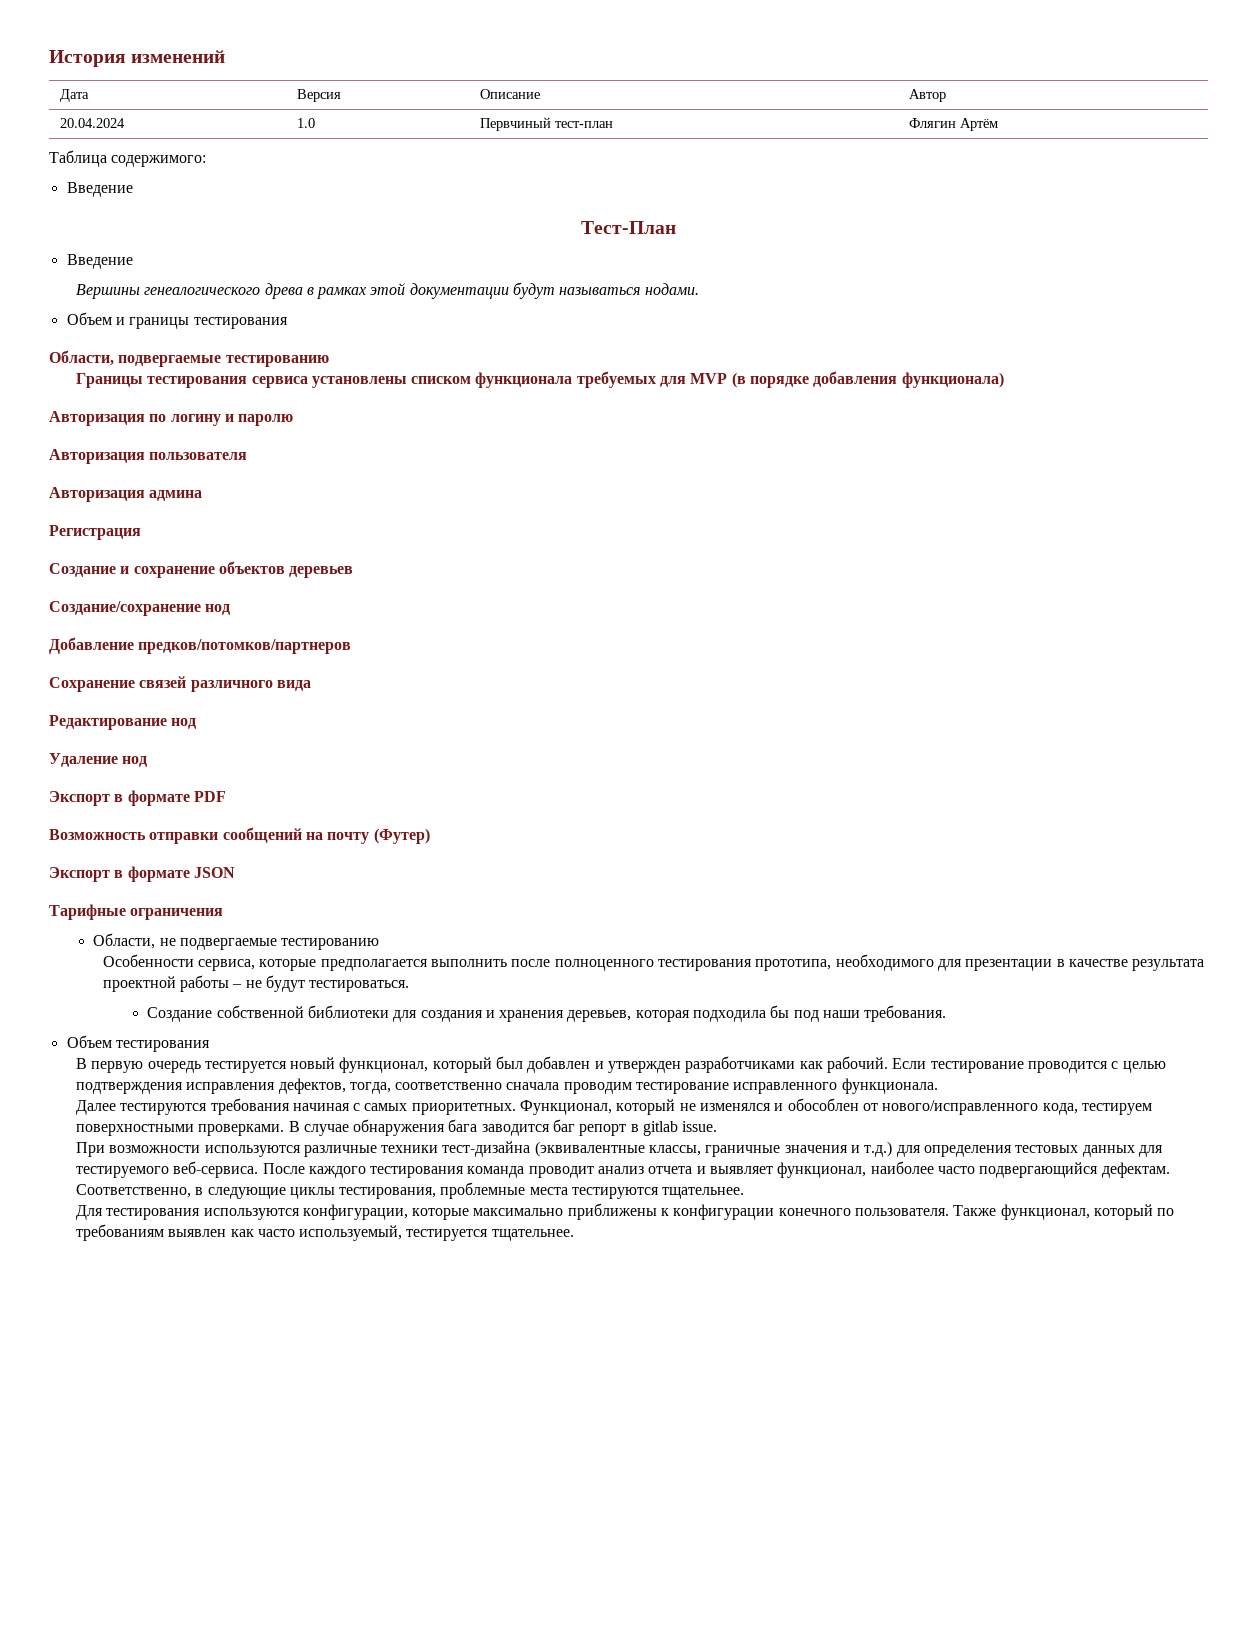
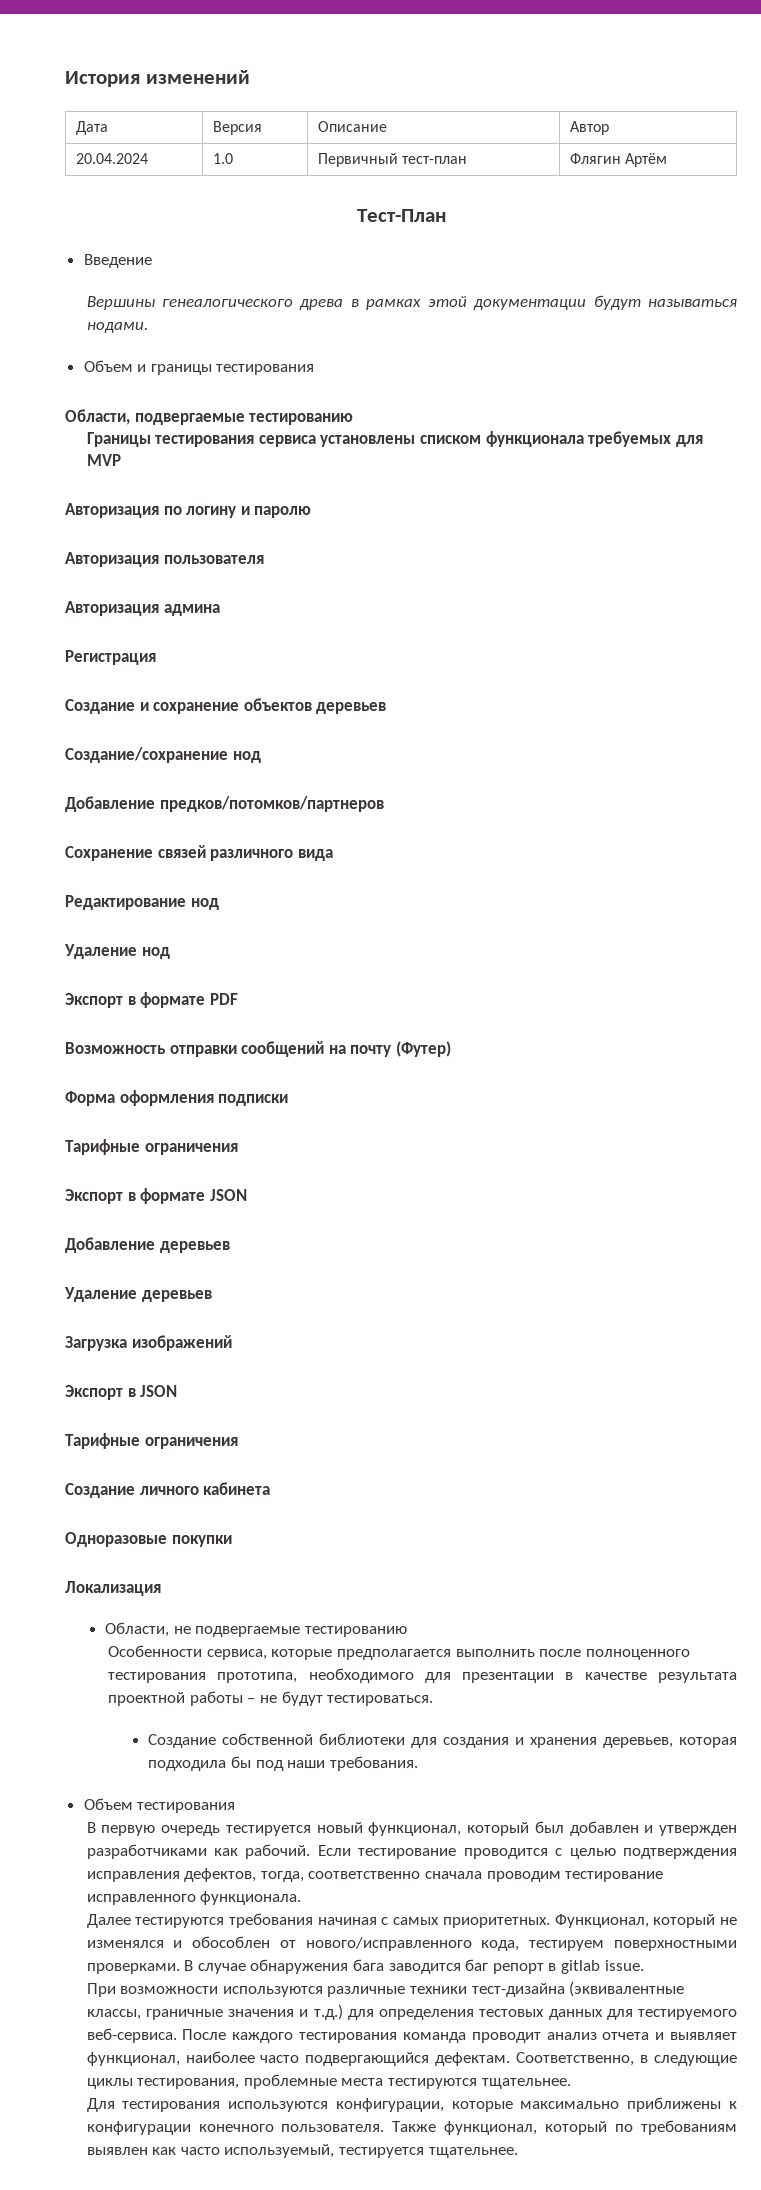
[480,117,552,131] Первчиный -> [317,153,398,167] Первичный
[49,150,207,167] [66,182,133,197] // Таблица содержимого: // Введение -> (667, 160) none
[731,371,1004,388] (в порядке добавления функционала) -> (121, 460) none
(430, 836) none -> [65,1090,289,1106] [65,1139,238,1155] // Форма оформления подписки // Тарифные ограничения
[49,904,224,920] Тарифные ограничения -> [65,1237,230,1253] [64,1287,212,1302] [65,1335,232,1351] [65,1385,178,1400] [65,1433,238,1449] [65,1482,271,1498] [65,1532,232,1547] [65,1581,161,1596] Добавление деревьев // Удаление деревьев // Загрузка изображений // Экспорт в JSON // Тарифные ограничения // Создание личного кабинета // Одноразовые покупки // Локализация

